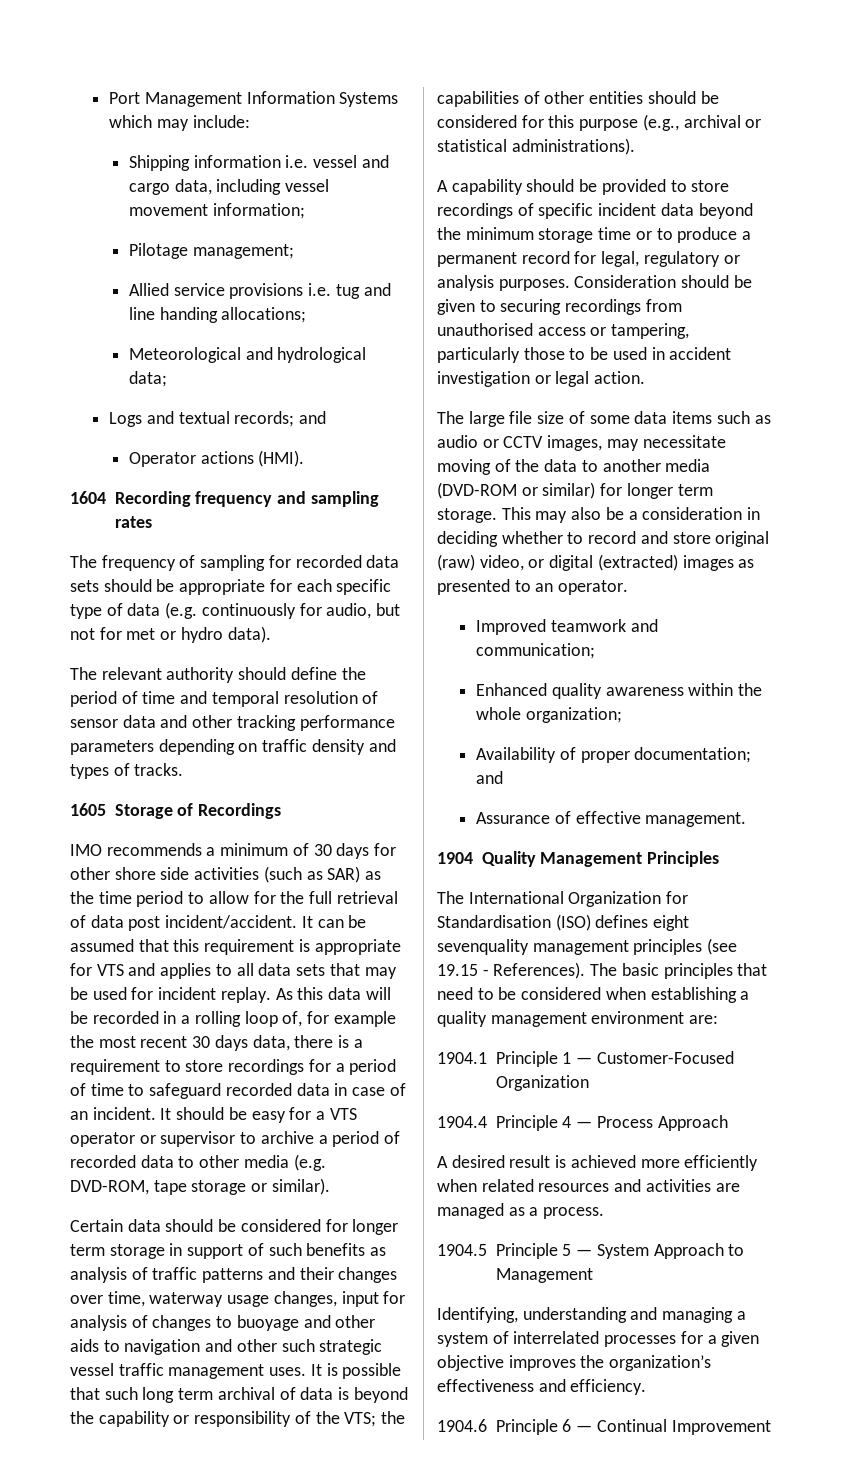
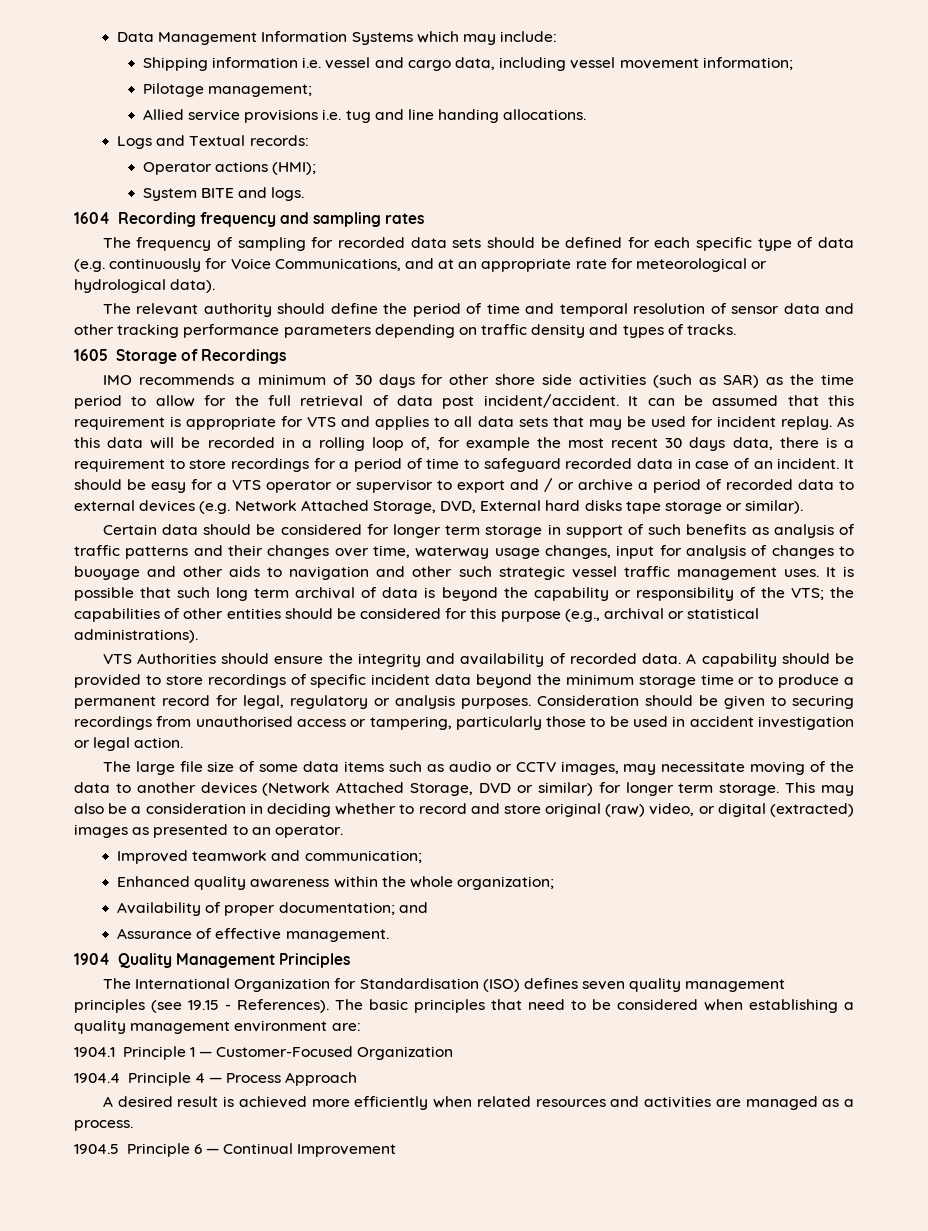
[109,92,141,104] Port -> [116,32,154,42] Data
[221,307,307,323] [129,347,367,363] [129,371,168,387] allocations; // Meteorological and hydrological data; -> [503,109,587,120] allocations.
[178,411,327,427] textual records; and -> [189,135,309,146] Textual records:
[258,450,305,467] (HMI). -> [272,162,317,175] [142,187,305,201] (HMI); // System BITE and logs.
[179,579,266,595] appropriate -> [565,237,623,248] defined
[326,603,401,619] [70,627,223,643] audio, but not for met or hydro -> [230,258,768,272] [74,279,166,293] Voice Communications, and at an appropriate rate for meteorological or hydrological
(257, 1138) none -> [457,478,574,493] export and / or
[199,1154,326,1171] [70,1180,149,1195] other media (e.g. DVD-ROM, -> [74,500,622,514] external devices (e.g. Network Attached Storage, DVD, External hard disks
(635, 146) none -> [102,653,682,667] VTS Authorities should ensure the integrity and availability of recorded data.
[665,459,711,472] [437,482,517,499] media (DVD-ROM -> [200,782,512,796] devices (Network Attached Storage, DVD
[653,915,690,931] [437,939,529,955] eight sevenquality -> [582,978,682,992] seven quality
[562,1243,745,1259] [495,1268,593,1283] [437,1307,746,1323] [437,1331,760,1347] [437,1355,712,1371] [437,1379,647,1395] [437,1419,558,1435] 5 — System Approach to Management // Identifying, understanding and managing a system of interrelated processes for a given objective improves the organization’s effectiveness and efficiency. // 1904.6 Principle -> (190, 1150) none

